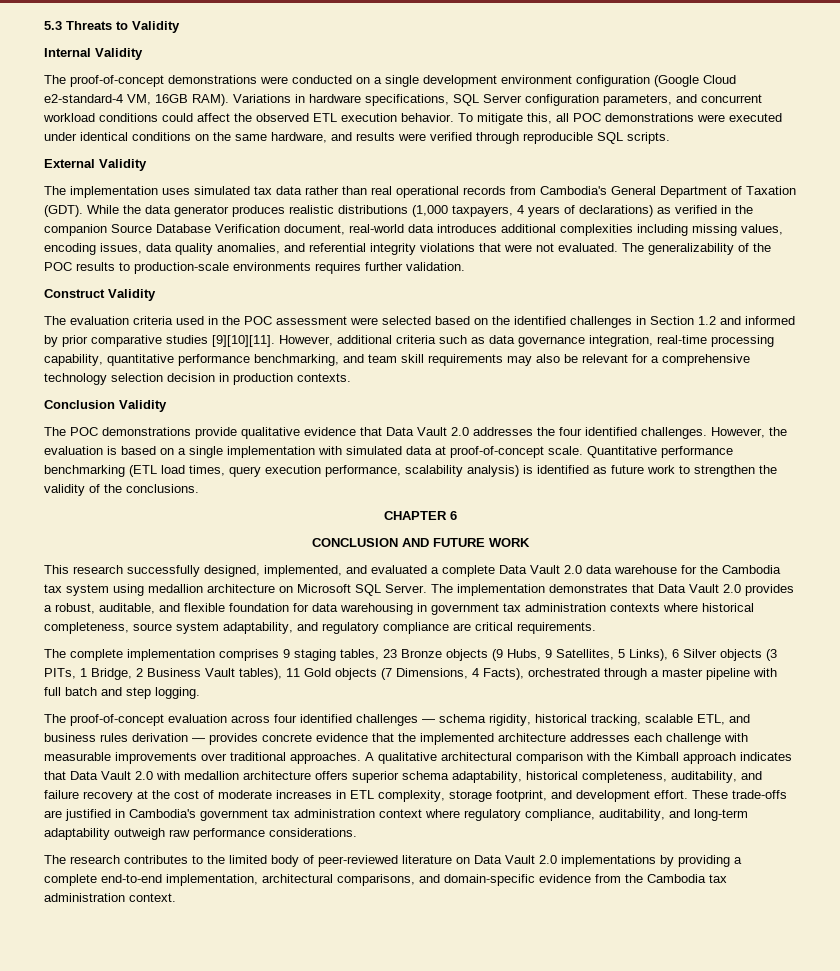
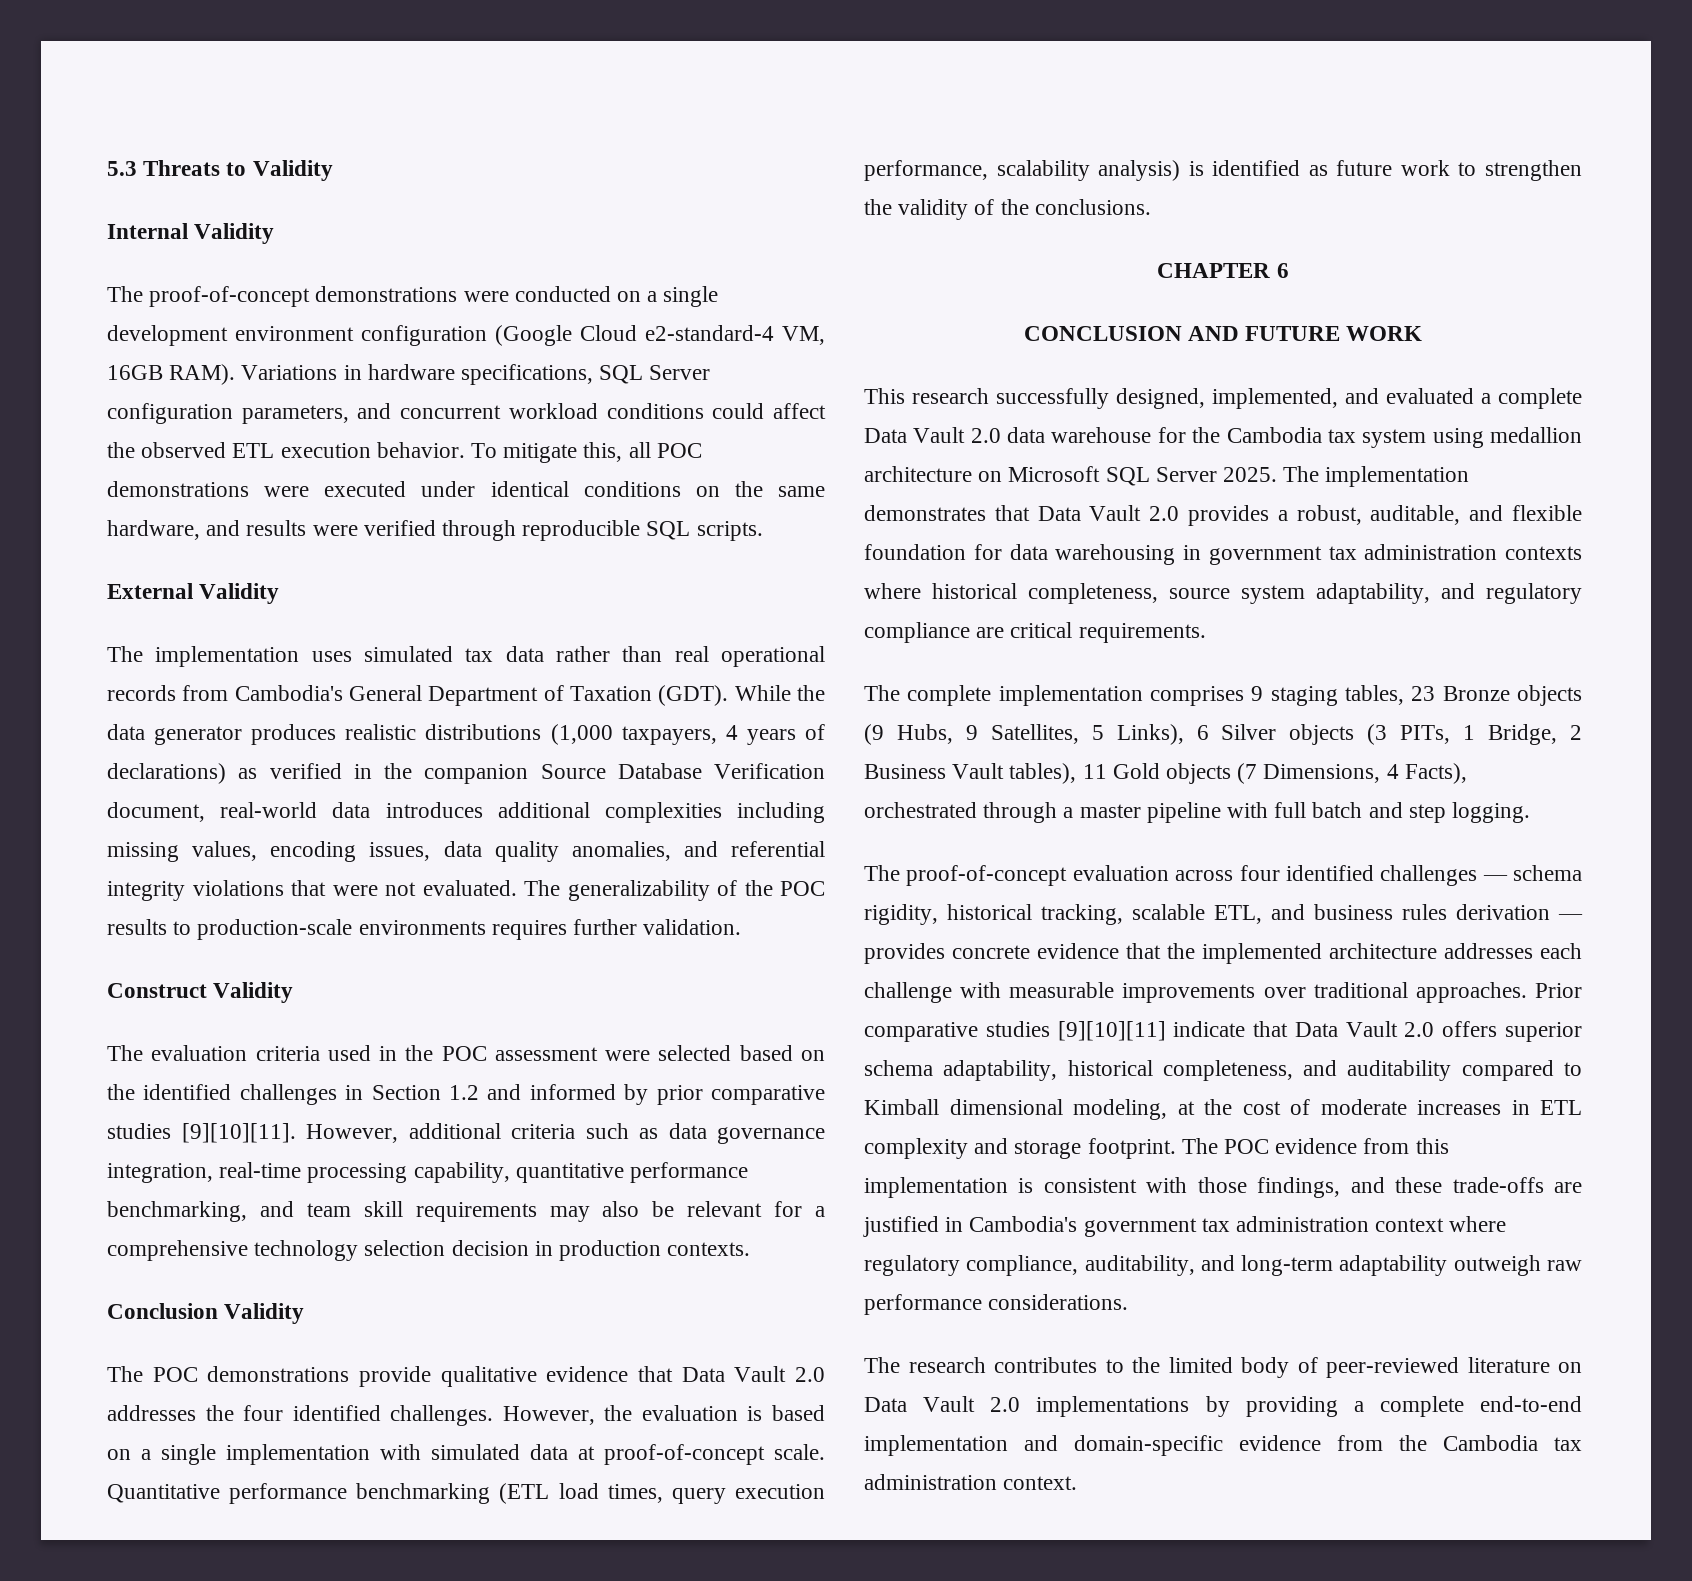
[385,584,427,593] Server. -> [1155,467,1278,482] Server 2025.
[365,752,792,764] [44,771,311,780] A qualitative architectural comparison with the Kimball approach indicates that Data Vault 2.0 with medallion architecture -> [1535,983,1582,998] [864,1021,1435,1042] Prior comparative studies [9][10][11] indicate that Data Vault 2.0
[671,771,762,783] [44,790,133,802] auditability, and failure recovery -> [1303,1060,1582,1081] [864,1099,1167,1120] and auditability compared to Kimball dimensional modeling,
[378,790,728,802] complexity, storage footprint, and development effort. These -> [864,1138,1449,1159] [864,1177,1443,1198] complexity and storage footprint. The POC evidence from this implementation is consistent with those findings, and these
[166,874,415,886] implementation, architectural comparisons, -> [864,1435,1008,1456] implementation

